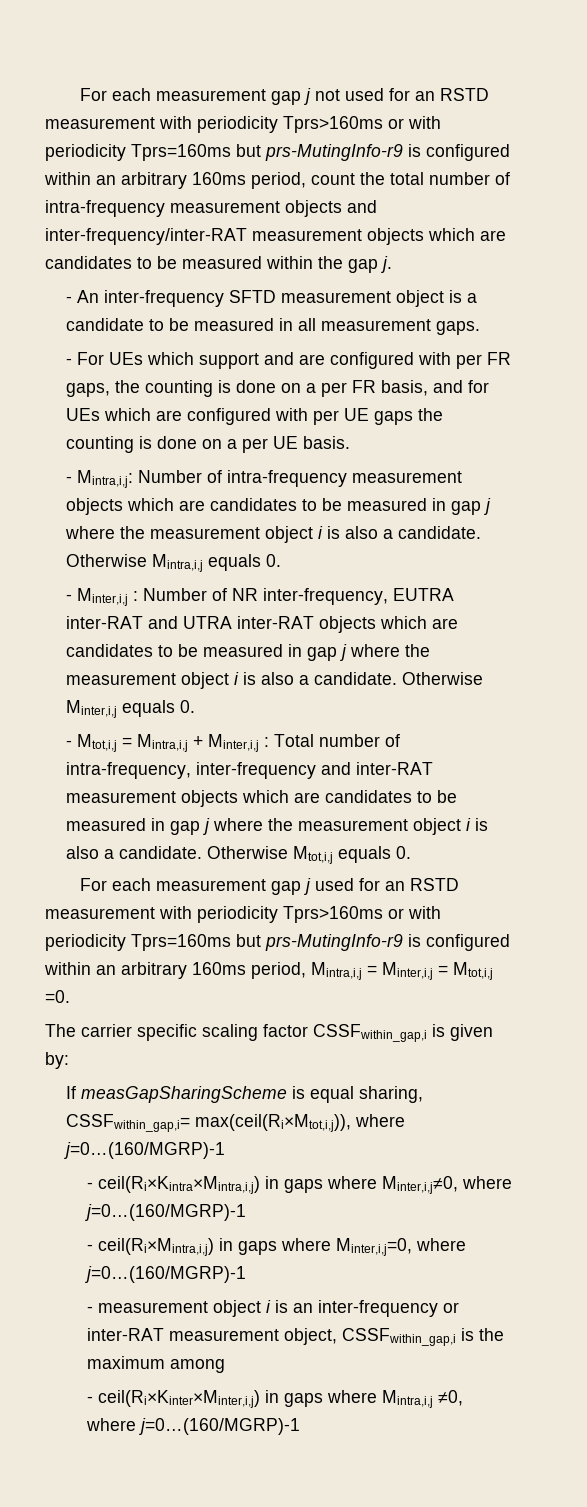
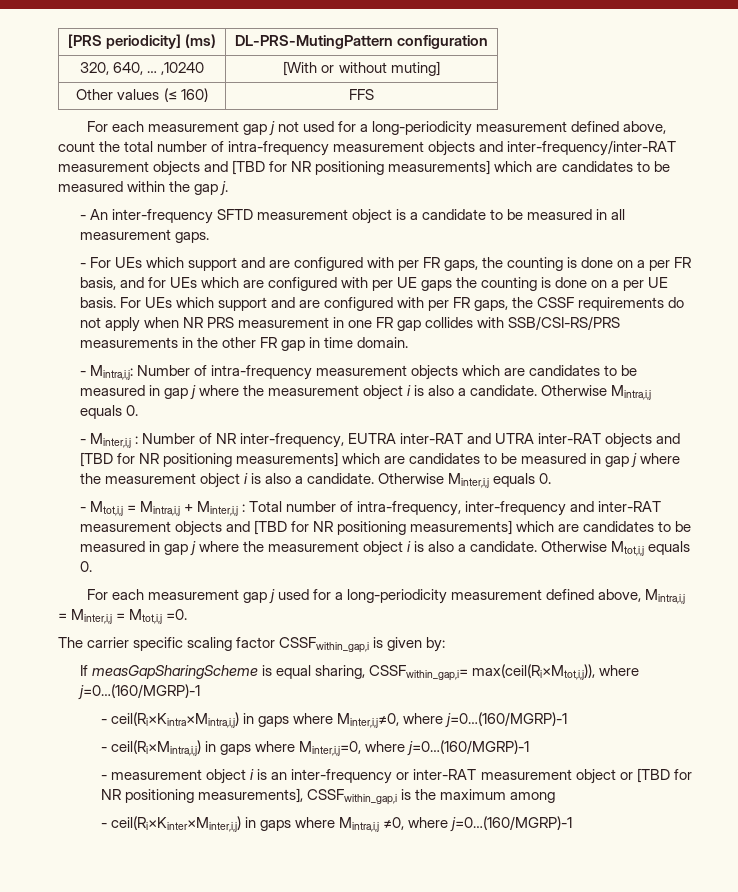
(79, 94) none -> [67,34,217,49] [234,35,489,49] [79,62,205,75] [283,61,440,76] [76,88,208,102] [349,89,374,100] [PRS periodicity] (ms) | DL-PRS-MutingPattern configuration // 320, 640, … ,10240 | [With or without muting] // Other values (≤ 160) | FFS //
[414,88,489,101] [45,116,441,133] [45,144,510,161] [44,172,306,189] an RSTD measurement with periodicity Tprs>160ms or with periodicity Tprs=160ms but prs-MutingInfo-r9 is configured within an arbitrary 160ms period, -> [360,121,667,136] a long-periodicity measurement defined above,
(424, 236) none -> [204,160,491,175] and [TBD for NR positioning measurements]
(350, 442) none -> [119,297,685,311] [79,316,621,332] [79,337,408,351] For UEs which support and are configured with per FR gaps, the CSSF requirements do not apply when NR PRS measurement in one FR gap collides with SSB/CSI-RS/PRS measurements in the other FR gap in time domain.
(376, 624) none -> [656,433,681,444] [79,452,338,467] and [TBD for NR positioning measurements]
(238, 798) none -> [225,520,512,535] and [TBD for NR positioning measurements]
[384,878,459,891] [45,906,441,923] [45,934,510,951] [44,962,306,979] an RSTD measurement with periodicity Tprs>160ms or with periodicity Tprs=160ms but prs-MutingInfo-r9 is configured within an arbitrary 160ms period, -> [335,589,642,604] a long-periodicity measurement defined above,
[283,1328,337,1345] object, -> [575,768,692,784] [101,788,304,803] object or [TBD for NR positioning measurements],

